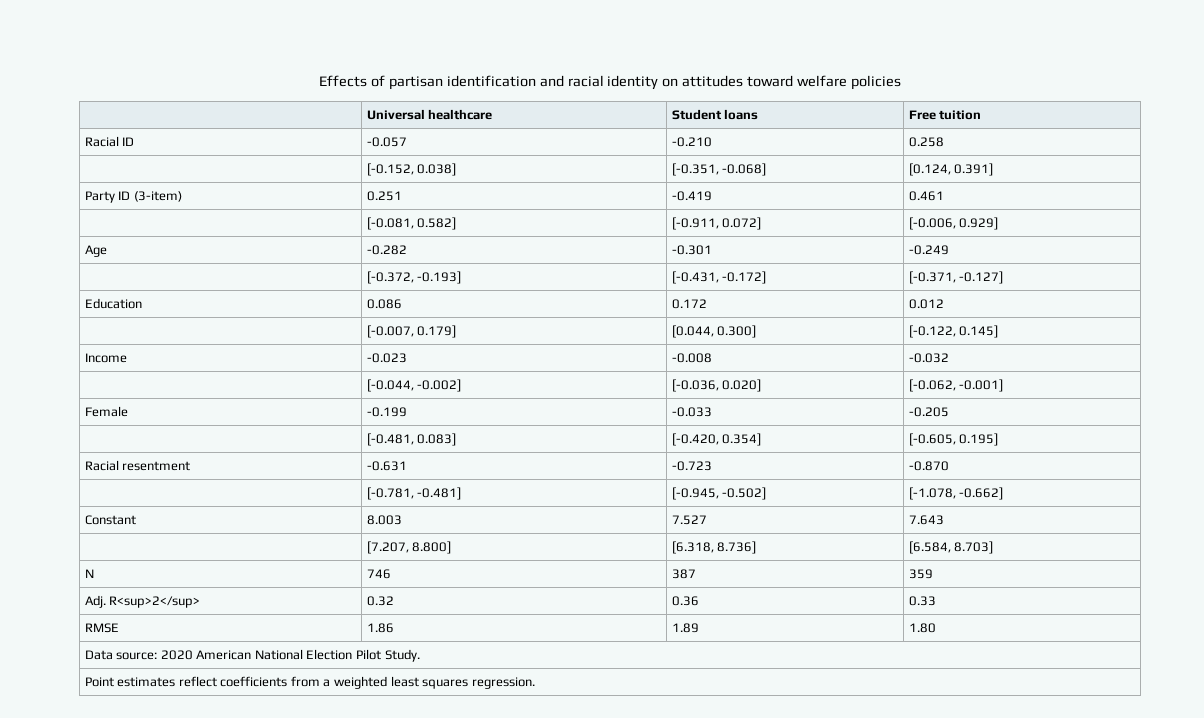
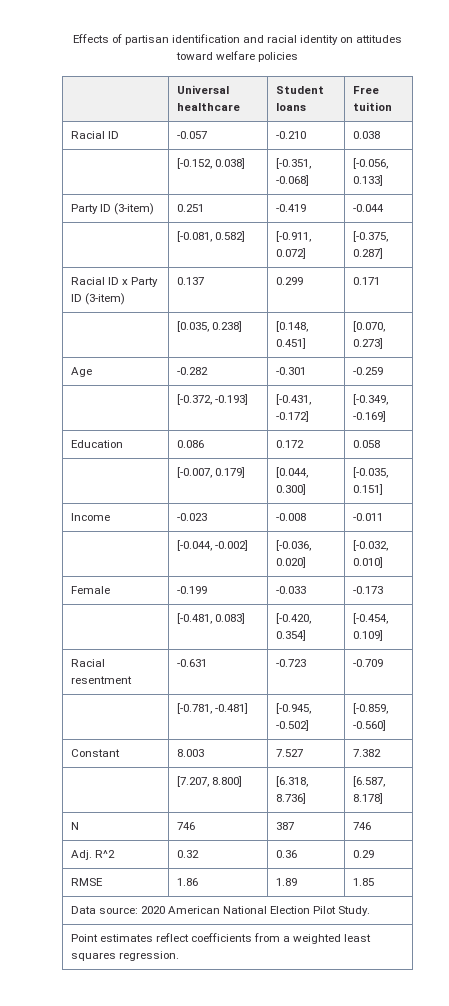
[908,137,944,147] 0.258 -> [352,131,380,139] 0.038
[908,163,994,176] [0.124, 0.391] -> [352,158,388,169] [352,175,383,186] [-0.056, 0.133]
[908,191,944,201] 0.461 -> [352,204,384,212] -0.044
[908,217,999,230] [-0.006, 0.929] -> [352,231,388,242] [352,248,383,259] [70,277,158,287] [70,293,125,305] [176,277,204,285] [275,277,303,285] [352,277,380,285] [176,321,242,332] [275,321,308,332] [275,338,306,349] [352,321,385,332] [352,338,383,349] [-0.375, 0.287] // Racial ID x Party ID (3-item) | 0.137 | 0.299 | 0.171 // | [0.035, 0.238] | [0.148, 0.451] | [0.070, 0.273]
[908,245,949,255] -0.249 -> [352,367,383,375] -0.259
[908,271,1004,284] [-0.371, -0.127] -> [352,394,388,405] [352,411,386,422] [-0.349, -0.169]
[908,299,944,309] 0.012 -> [352,440,380,448] 0.058
[908,325,999,338] [-0.122, 0.145] -> [352,467,388,478] [352,484,383,495] [-0.035, 0.151]
[908,353,949,363] -0.032 -> [352,513,383,521] -0.011
[908,379,1004,392] [-0.062, -0.001] -> [352,540,388,551] [352,557,383,568] [-0.032, 0.010]
[908,407,949,417] -0.205 -> [352,586,383,594] -0.173
[908,433,999,446] [-0.605, 0.195] -> [352,613,388,624] [352,630,383,641] [-0.454, 0.109]
[908,461,949,471] -0.870 -> [352,659,383,667] -0.709
[908,487,1004,500] [-1.078, -0.662] -> [352,703,388,714] [352,720,386,731] [-0.859, -0.560]
[908,515,944,525] 7.643 -> [352,749,381,757] 7.382
[908,541,994,554] [6.584, 8.703] -> [352,776,385,787] [352,793,383,804] [6.587, 8.178]
[908,569,933,579] 359 -> [352,822,371,830] 746
[109,596,201,608] R<sup>2</sup> -> [94,850,115,858] R^2
[908,596,936,606] 0.33 -> [352,850,374,858] 0.29
[908,623,936,633] 1.80 -> [352,878,374,886] 1.85

